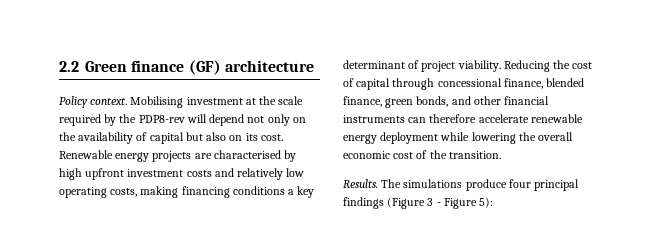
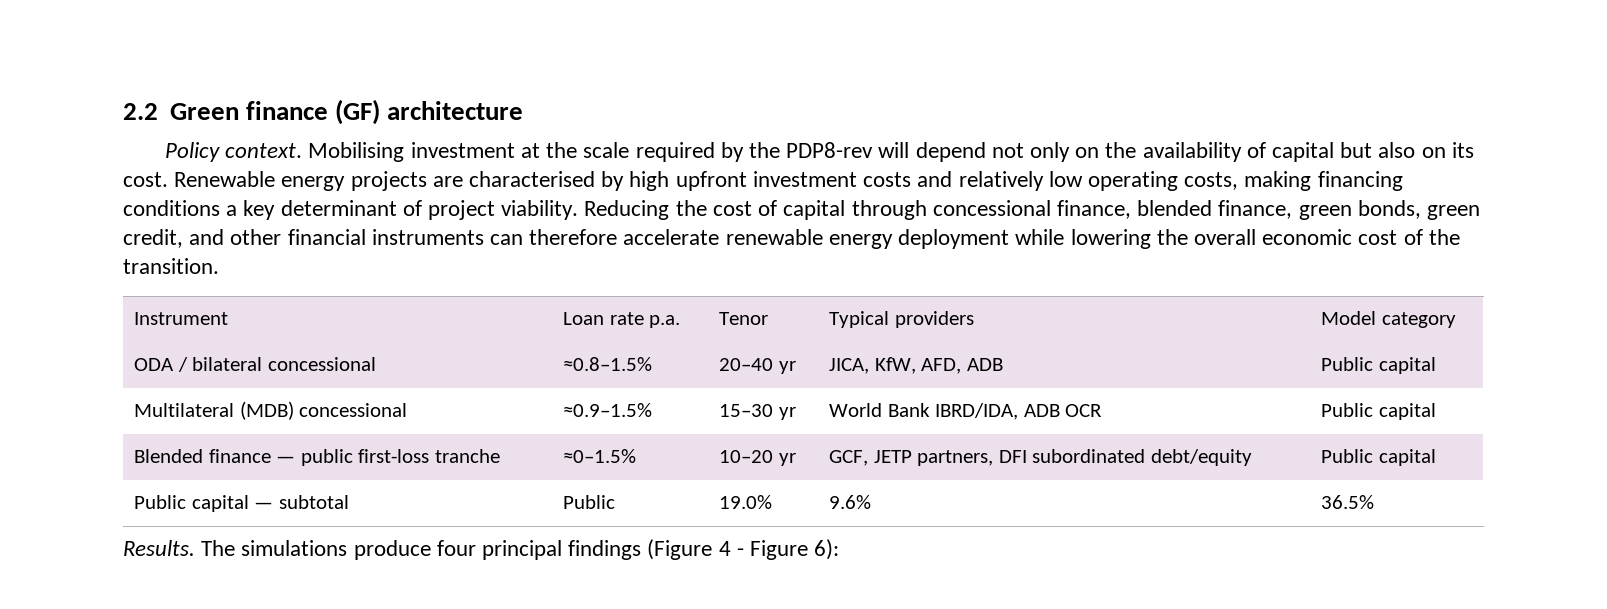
(449, 101) none -> [1426,205,1480,220] [123,229,183,248] green credit,
(501, 155) none -> [134,312,229,325] [563,312,681,328] [719,312,769,325] [829,311,974,328] [1321,311,1456,328] [134,357,376,372] [563,357,653,371] [719,358,796,374] [829,357,1003,374] [1321,357,1436,374] [134,401,408,420] [563,403,653,417] [719,404,796,420] [829,403,1103,420] [1321,403,1436,420] [134,449,500,466] [563,449,637,463] [719,450,796,466] [829,449,1252,466] [1321,449,1436,466] [134,495,349,512] [563,495,616,509] [719,495,773,509] [829,495,872,509] [1321,495,1375,509] // Instrument | Loan rate p.a. | Tenor | Typical providers | Model category // ODA / bilateral concessional | ≈0.8–1.5% | 20–40 yr | JICA, KfW, AFD, ADB | Public capital // Multilateral (MDB) concessional | ≈0.9–1.5% | 15–30 yr | World Bank IBRD/IDA, ADB OCR | Public capital // Blended finance — public first-loss tranche | ≈0–1.5% | 10–20 yr | GCF, JETP partners, DFI subordinated debt/equity | Public capital // Public capital — subtotal | Public | 19.0% | 9.6% | 36.5%
[427,198,434,206] 3 -> [718,541,731,556] 4
[479,197,494,208] 5): -> [814,539,840,560] 6):

